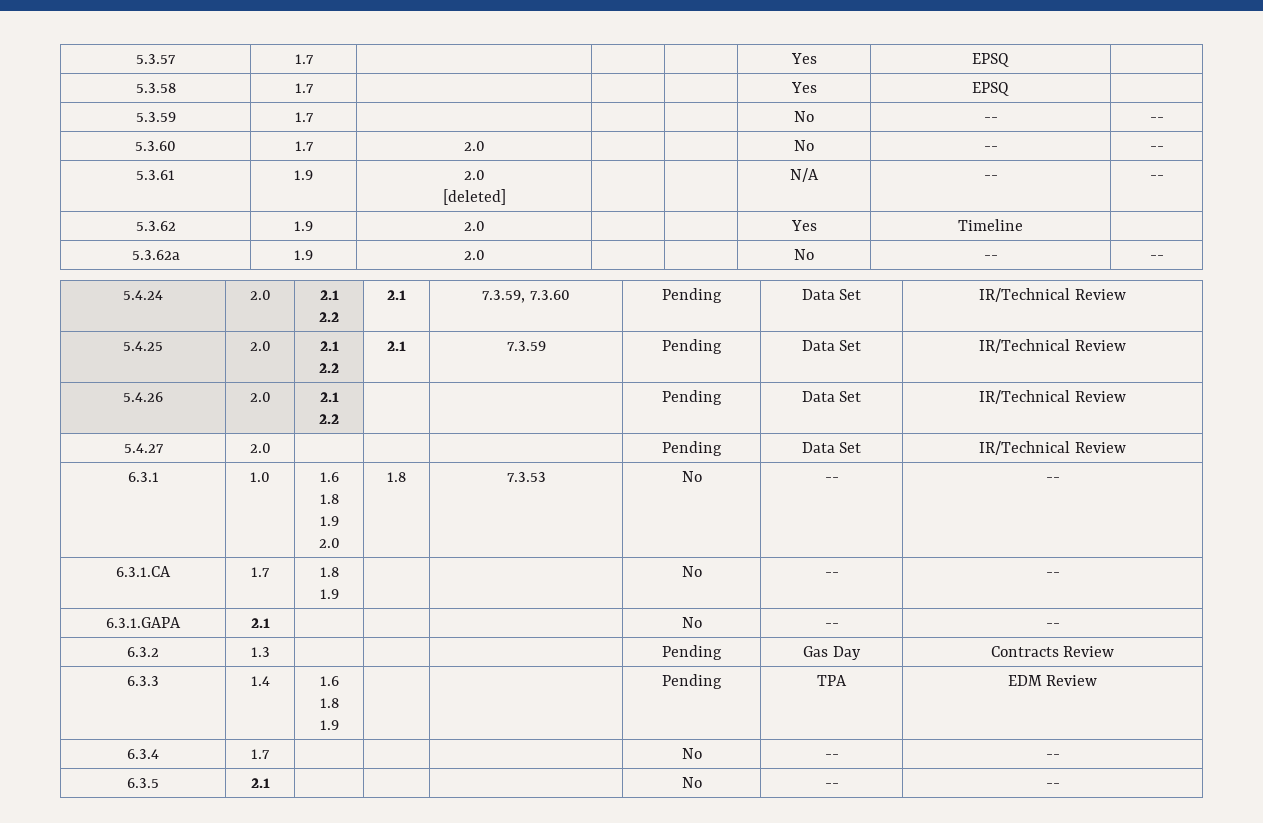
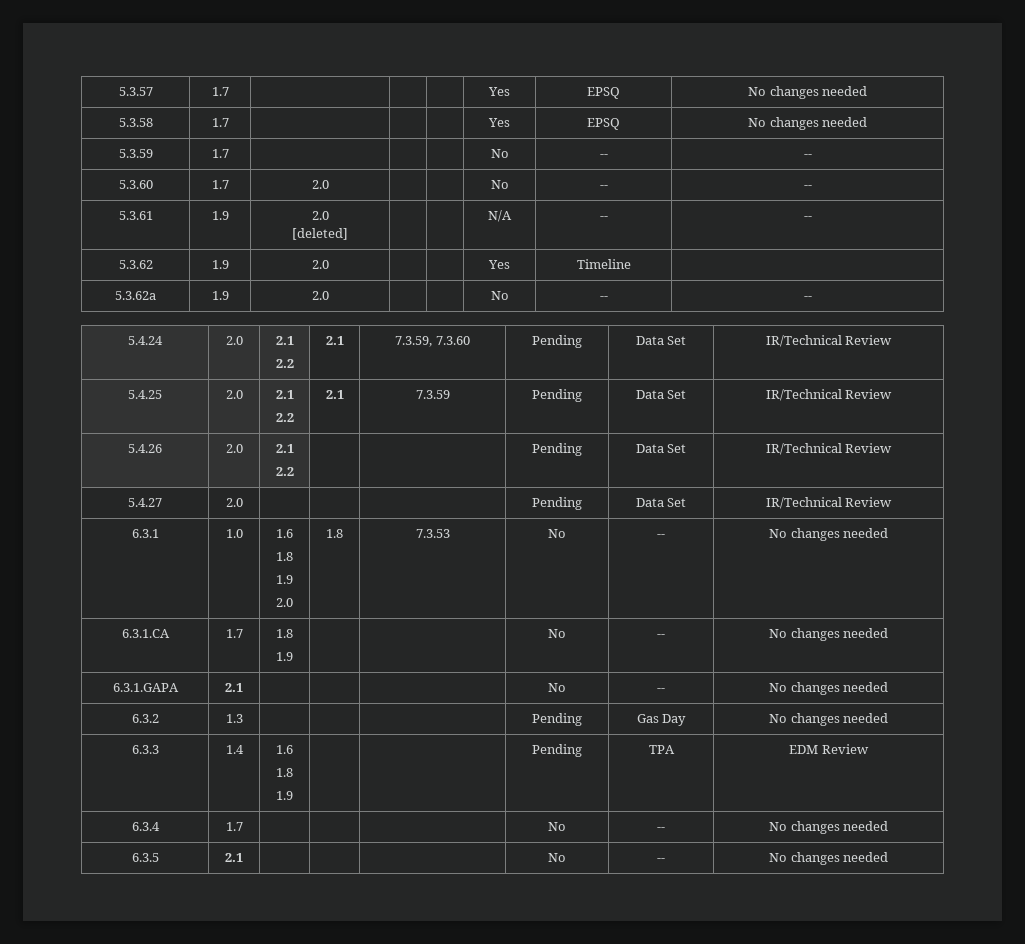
(1009, 60) none -> [747,86,868,99] No changes needed
(1009, 89) none -> [747,117,868,130] No changes needed
[1045,477,1060,482] -- -> [768,528,889,541] No changes needed
[1045,572,1060,577] -- -> [768,628,889,641] No changes needed
[1045,623,1060,628] -- -> [768,682,889,695] No changes needed
[990,646,1115,657] Contracts Review -> [768,713,889,726] No changes needed
[1045,754,1060,759] -- -> [768,821,889,834] No changes needed
[1045,783,1060,788] -- -> [768,852,889,865] No changes needed

